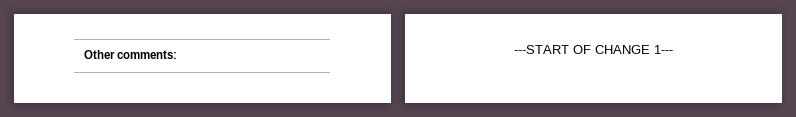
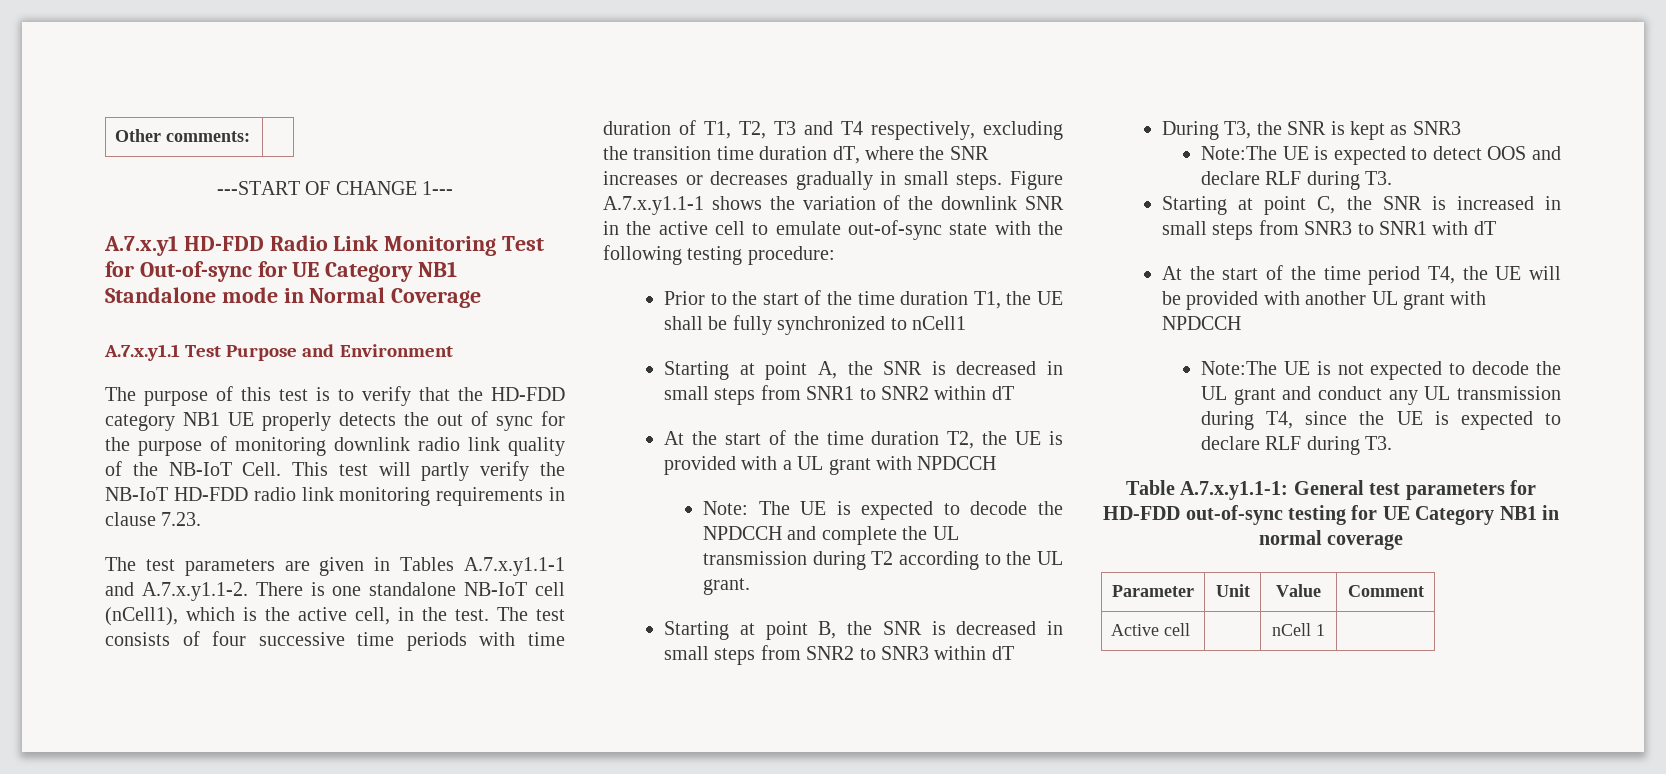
(673, 49) none -> [104,235,545,256] [105,261,458,282] [105,287,482,308] [104,344,453,361] [105,386,565,406] [105,411,565,431] [105,436,565,456] [105,461,565,481] [105,487,565,506] [105,512,202,526] [105,557,565,576] [105,582,565,601] [105,607,565,626] [105,631,565,651] [603,120,1063,140] [603,146,989,164] [603,171,1063,190] [603,195,1064,215] [603,220,1063,240] [603,245,835,265] [664,290,1063,309] [664,315,967,335] [664,361,1063,380] [664,385,1014,405] [664,430,1063,449] [664,456,997,475] [703,501,1063,520] [703,526,959,545] [703,551,1064,570] [703,578,751,595] [664,621,1063,640] [664,645,1014,665] [1162,121,1461,140] [1201,146,1561,165] [1201,171,1393,190] [1162,196,1561,215] [1162,220,1496,240] [1162,265,1561,285] [1162,291,1487,310] [1162,316,1242,330] [1201,361,1561,380] [1201,386,1561,405] [1201,411,1561,430] [1201,436,1393,455] [1126,480,1536,500] [1103,505,1559,525] [1258,530,1404,550] [1112,585,1194,597] [1215,584,1250,597] [1276,584,1321,597] [1347,585,1424,597] [1111,623,1191,636] [1272,623,1325,636] // A.7.x.y1 HD-FDD Radio Link Monitoring Test for Out-of-sync for UE Category NB1 Standalone mode in Normal Coverage // A.7.x.y1.1 Test Purpose and Environment // The purpose of this test is to verify that the HD-FDD category NB1 UE properly detects the out of sync for the purpose of monitoring downlink radio link quality of the NB-IoT Cell. This test will partly verify the NB-IoT HD-FDD radio link monitoring requirements in clause 7.23. // The test parameters are given in Tables A.7.x.y1.1-1 and A.7.x.y1.1-2. There is one standalone NB-IoT cell (nCell1), which is the active cell, in the test. The test consists of four successive time periods with time duration of T1, T2, T3 and T4 respectively, excluding the transition time duration dT, where the SNR increases or decreases gradually in small steps. Figure A.7.x.y1.1-1 shows the variation of the downlink SNR in the active cell to emulate out-of-sync state with the following testing procedure: // Prior to the start of the time duration T1, the UE shall be fully synchronized to nCell1 // Starting at point A, the SNR is decreased in small steps from SNR1 to SNR2 within dT // At the start of the time duration T2, the UE is provided with a UL grant with NPDCCH // Note: The UE is expected to decode the NPDCCH and complete the UL transmission during T2 according to the UL grant. // Starting at point B, the SNR is decreased in small steps from SNR2 to SNR3 within dT // During T3, the SNR is kept as SNR3 // Note:The UE is expected to detect OOS and declare RLF during T3. // Starting at point C, the SNR is increased in small steps from SNR3 to SNR1 with dT // At the start of the time period T4, the UE will be provided with another UL grant with NPDCCH // Note:The UE is not expected to decode the UL grant and conduct any UL transmission during T4, since the UE is expected to declare RLF during T3. // Table A.7.x.y1.1-1: General test parameters for HD-FDD out-of-sync testing for UE Category NB1 in normal coverage // Parameter | Unit | Value | Comment // Active cell | | nCell 1 |

